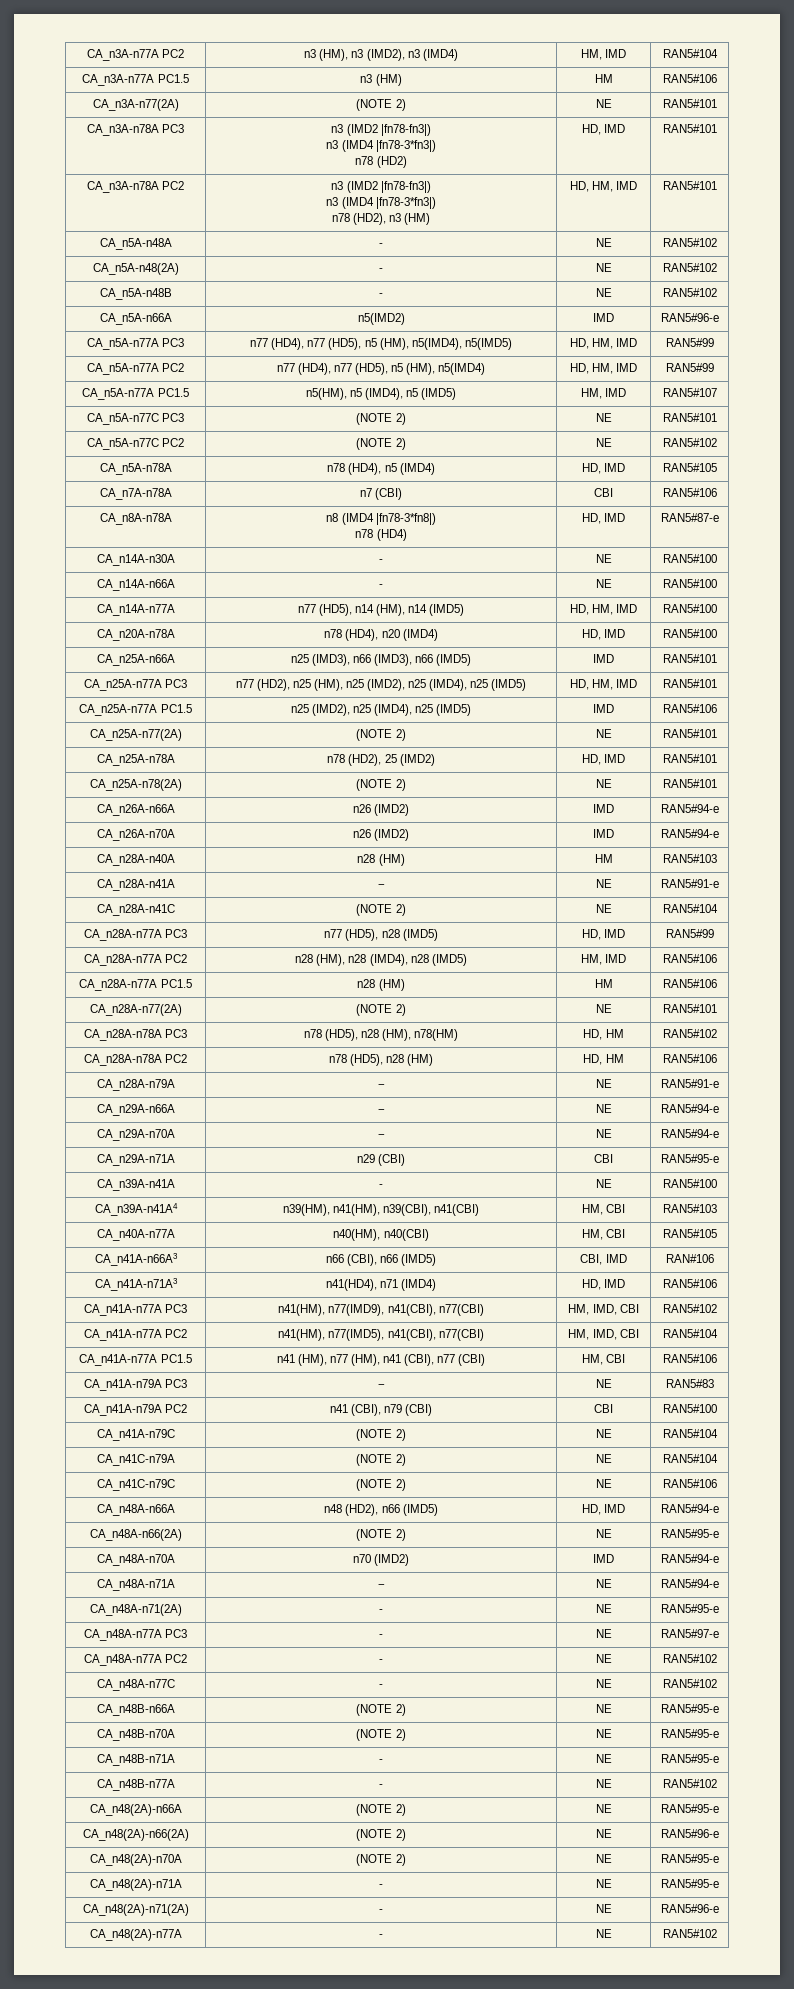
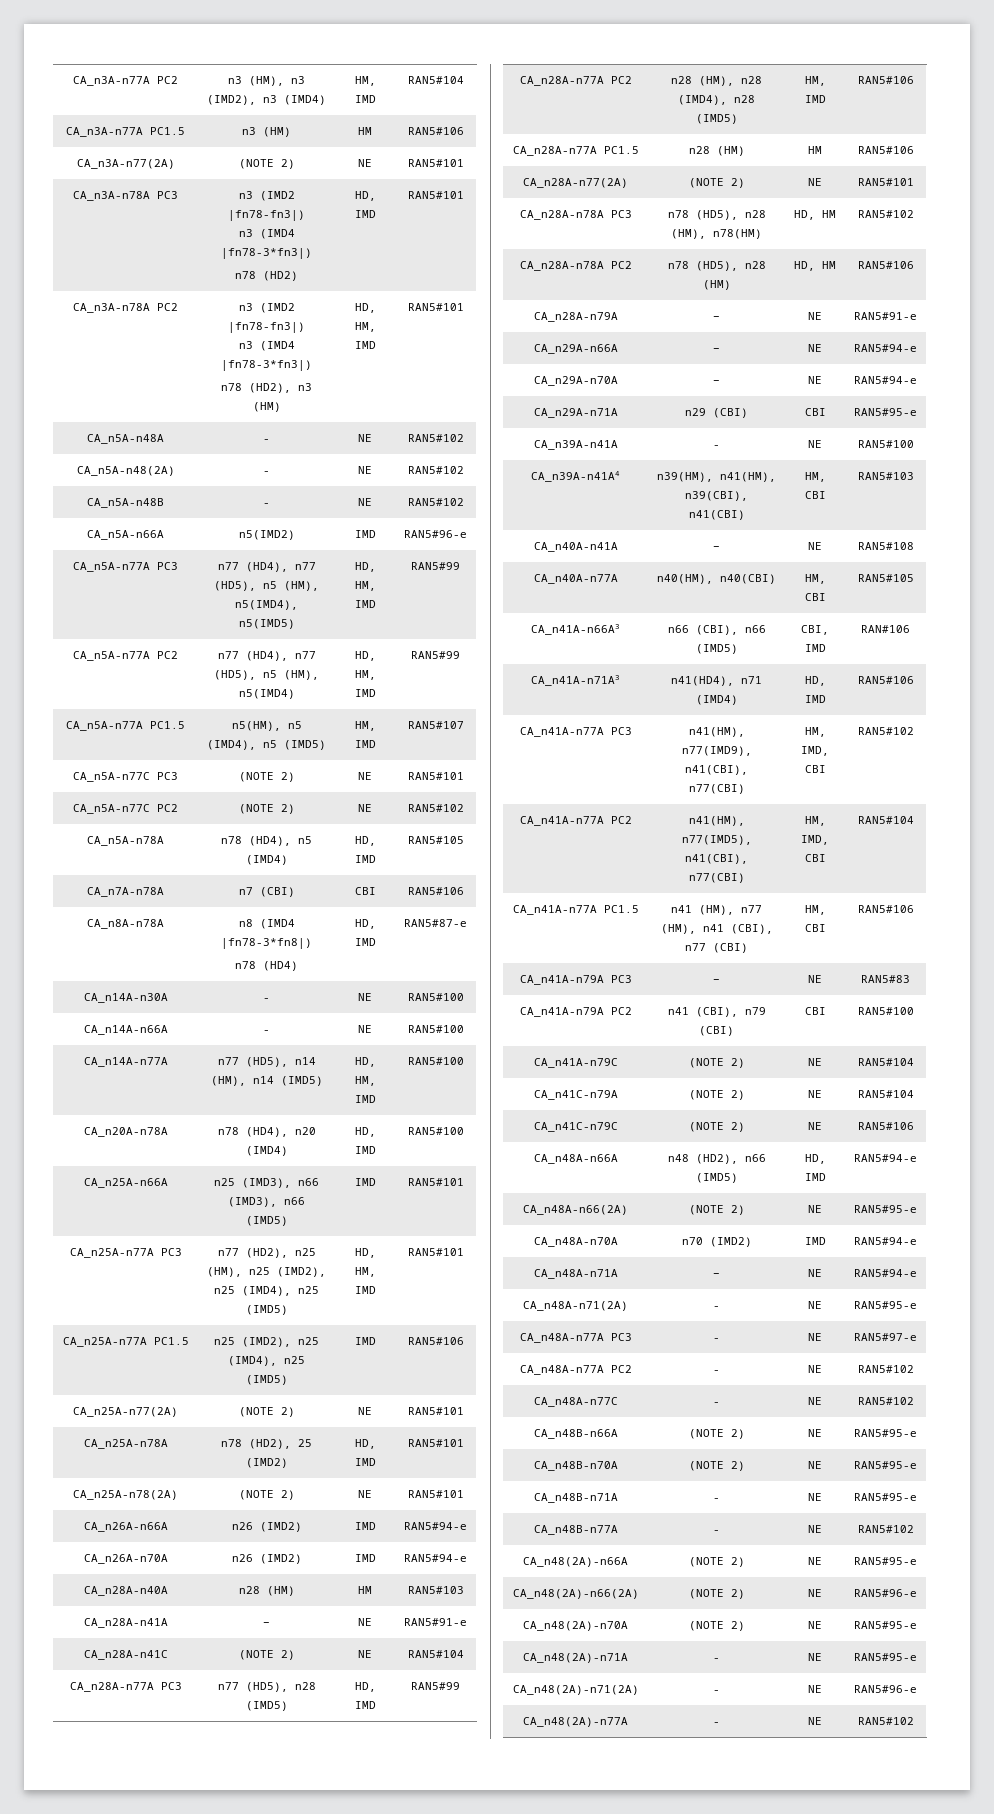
(717, 1208) none -> [533,542,618,552] [713,546,720,550] [808,542,822,550] [857,542,914,550] // CA_n40A-n41A | − | NE | RAN5#108

